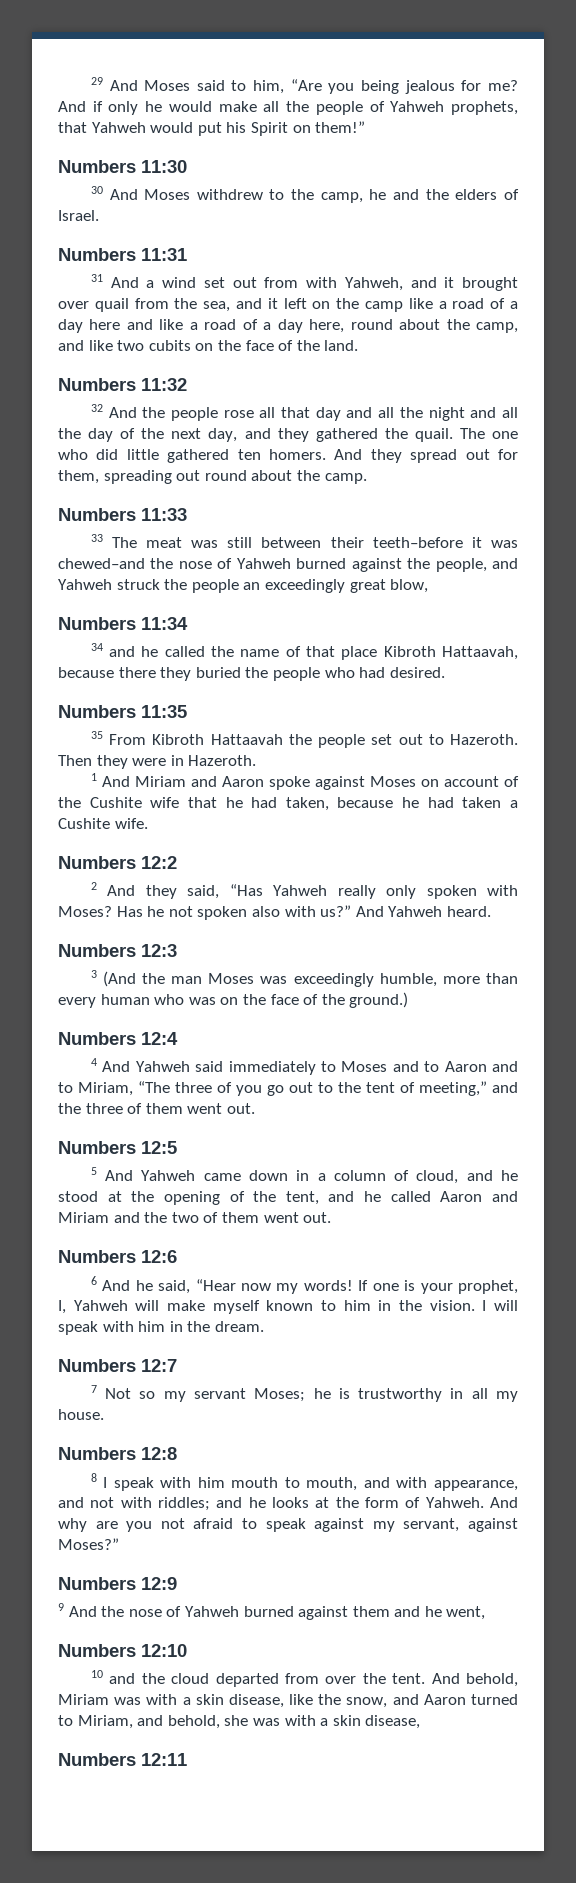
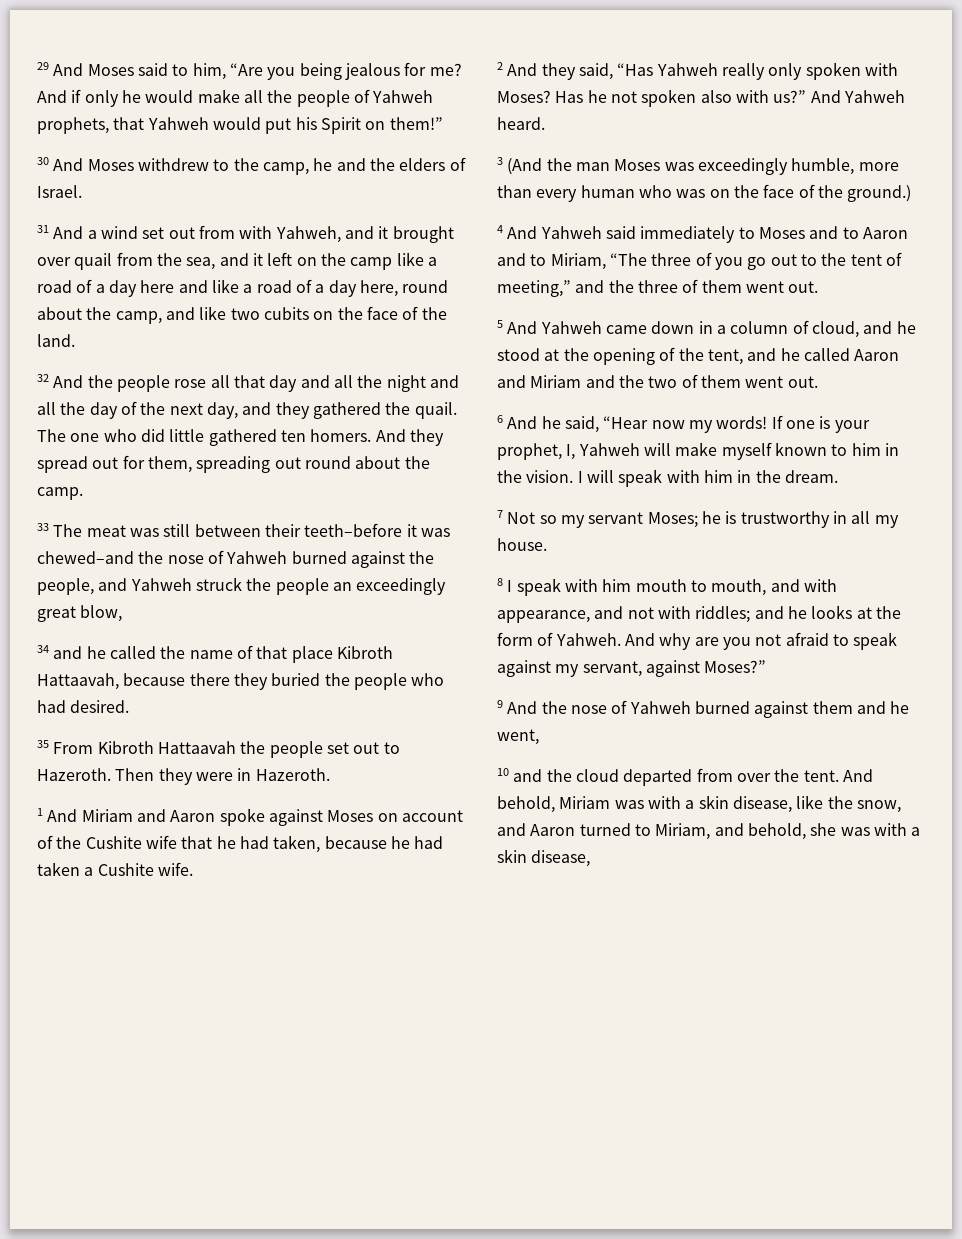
[58,160,187,173] // Numbers 11:30 -> (443, 123) none
[58,248,187,261] // Numbers 11:31 -> (82, 191) none
[58,378,187,391] // Numbers 11:32 -> (75, 340) none
[58,508,187,521] // Numbers 11:33 -> (83, 493) none
[58,617,188,630] // Numbers 11:34 -> (123, 613) none
[58,705,187,718] // Numbers 11:35 -> (130, 706) none
[58,856,177,869] // Numbers 12:2 -> (193, 869) none
[58,944,177,957] // Numbers 12:3 -> (545, 123) none
[58,1032,178,1045] // Numbers 12:4 -> (912, 193) none
[58,1141,177,1154] // Numbers 12:5 -> (819, 287) none
[58,1250,177,1263] // Numbers 12:6 -> (818, 382) none
[58,1359,177,1372] // Numbers 12:7 -> (838, 476) none
[58,1447,177,1460] // Numbers 12:8 -> (547, 544) none
[58,1577,177,1590] // Numbers 12:9 -> (767, 666) none
[58,1644,187,1657] // Numbers 12:10 -> (539, 737) none
[58,1753,187,1766] // Numbers 12:11 -> (591, 858) none

